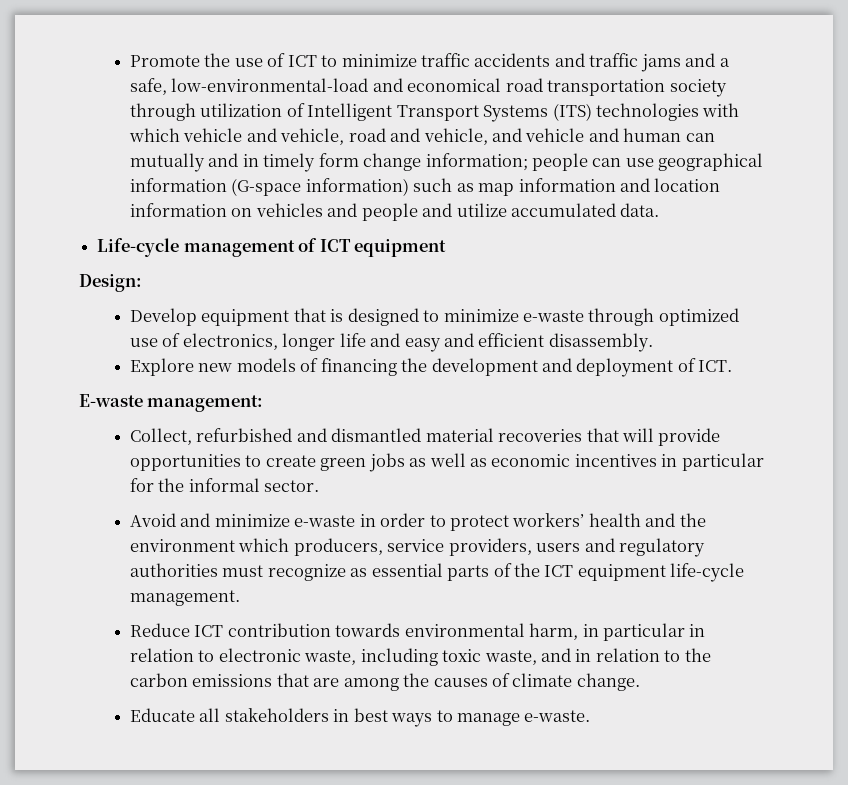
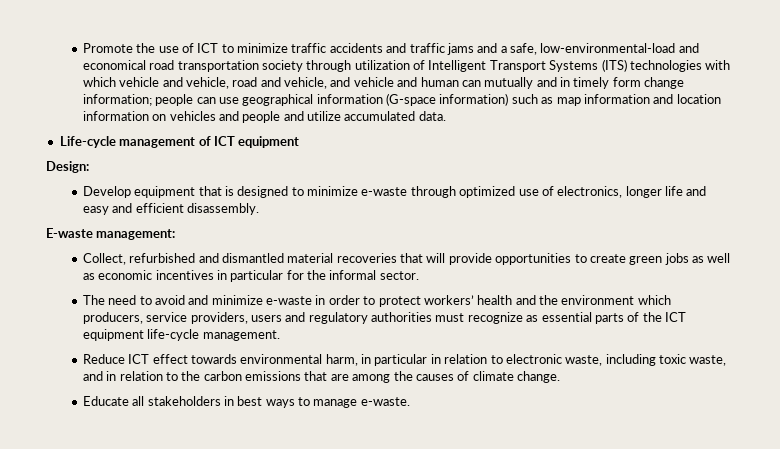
[129,358,733,377] // Explore new models of financing the development and deployment of ICT. -> (259, 209) none
[129,513,176,527] Avoid -> [82,295,185,305] The need to avoid
[227,623,331,637] contribution -> [152,354,188,364] effect

